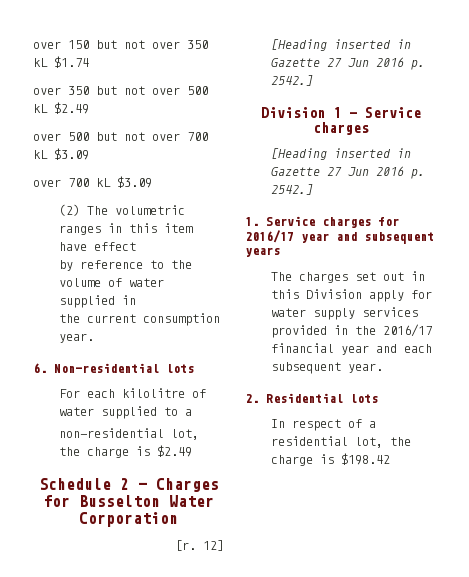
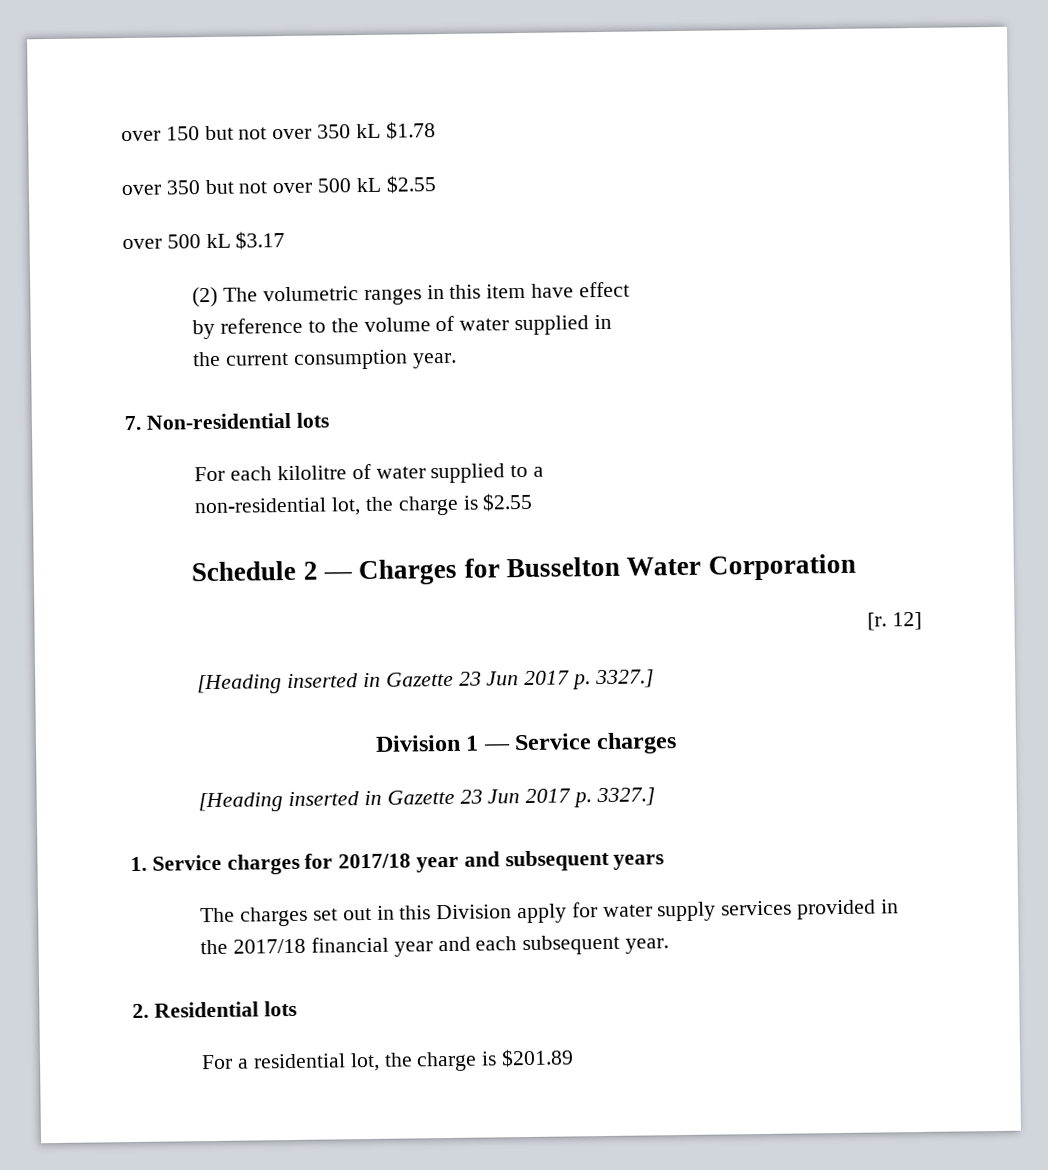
[54,56,89,68] $1.74 -> [385,121,436,140] $1.78
[54,102,89,114] [33,132,208,141] [33,148,89,160] [33,176,152,188] $2.49 // over 500 but not over 700 kL $3.09 // over 700 kL $3.09 -> [385,175,436,194] [122,231,286,250] $2.55 // over 500 kL $3.17
[33,363,47,373] 6. -> [124,415,141,431] 7.
[156,445,192,457] $2.49 -> [482,492,534,512] $2.55
[326,57,425,70] [270,75,313,86] 27 Jun 2016 p. 2542.] -> [458,669,654,690] 23 Jun 2017 p. 3327.]
[326,166,425,179] [270,184,313,195] 27 Jun 2016 p. 2542.] -> [459,787,655,808] 23 Jun 2017 p. 3327.]
[245,230,294,243] 2016/17 -> [338,853,412,869] 2017/18
[382,324,432,337] 2016/17 -> [233,938,307,954] 2017/18
[270,419,362,431] In respect of -> [201,1054,234,1070] For
[340,453,390,465] $198.42 -> [501,1048,575,1068] $201.89

